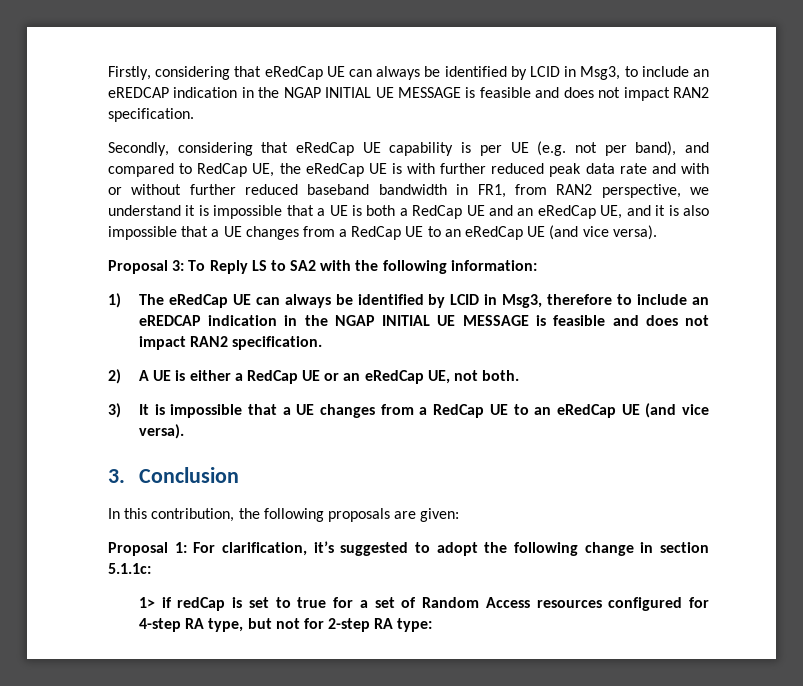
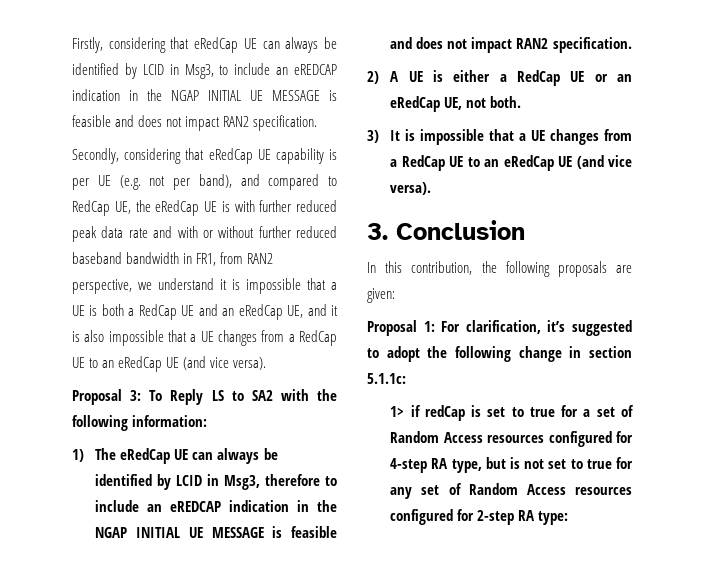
[275,618,300,629] not -> [510,457,633,469] [390,483,632,499] [390,509,454,525] is not set to true for any set of Random Access resources configured

